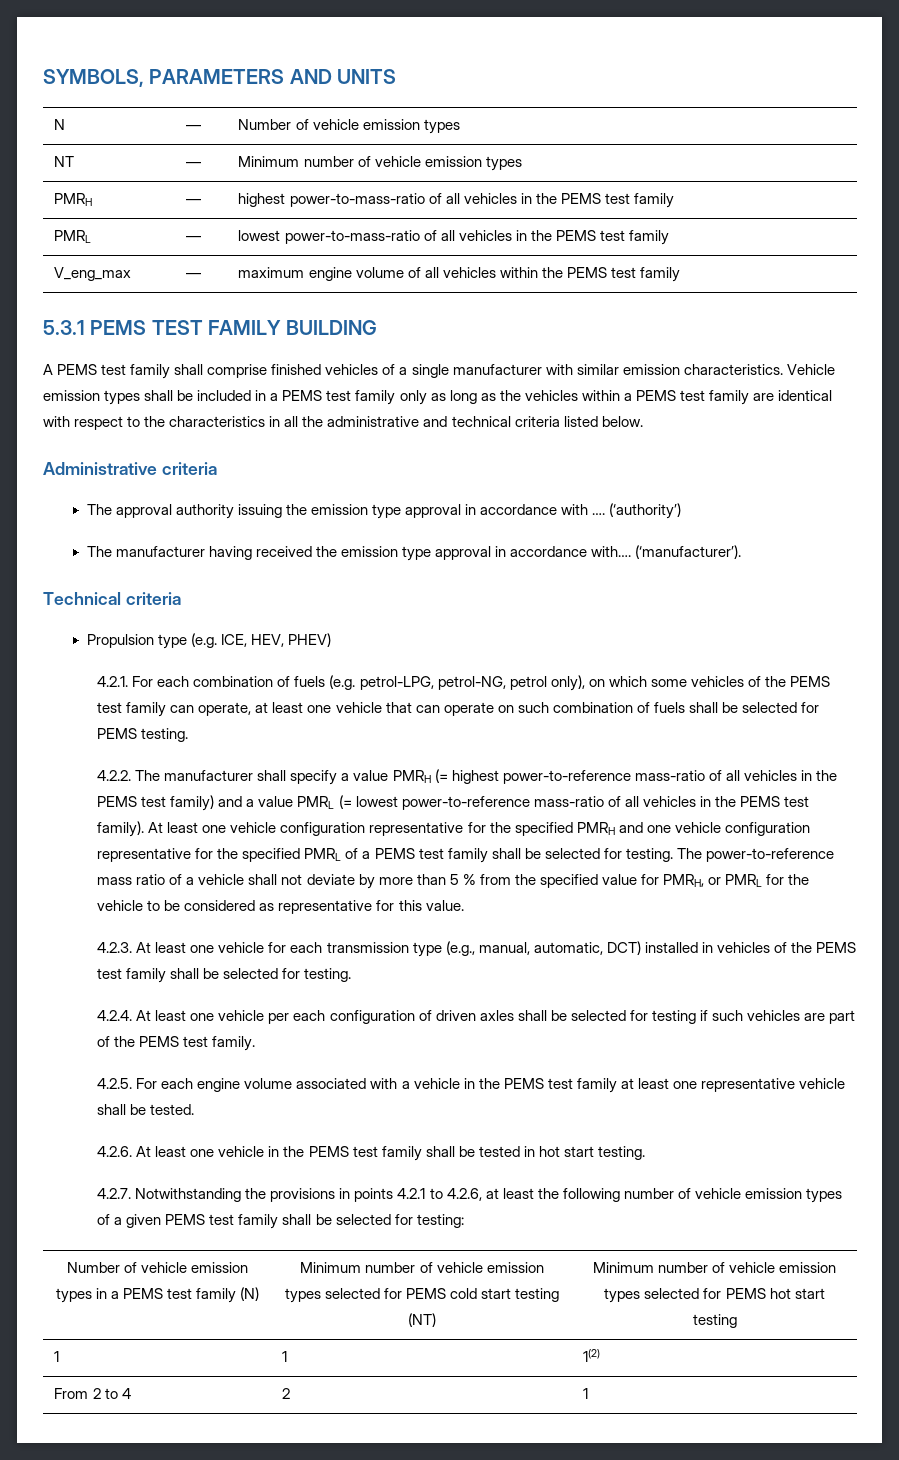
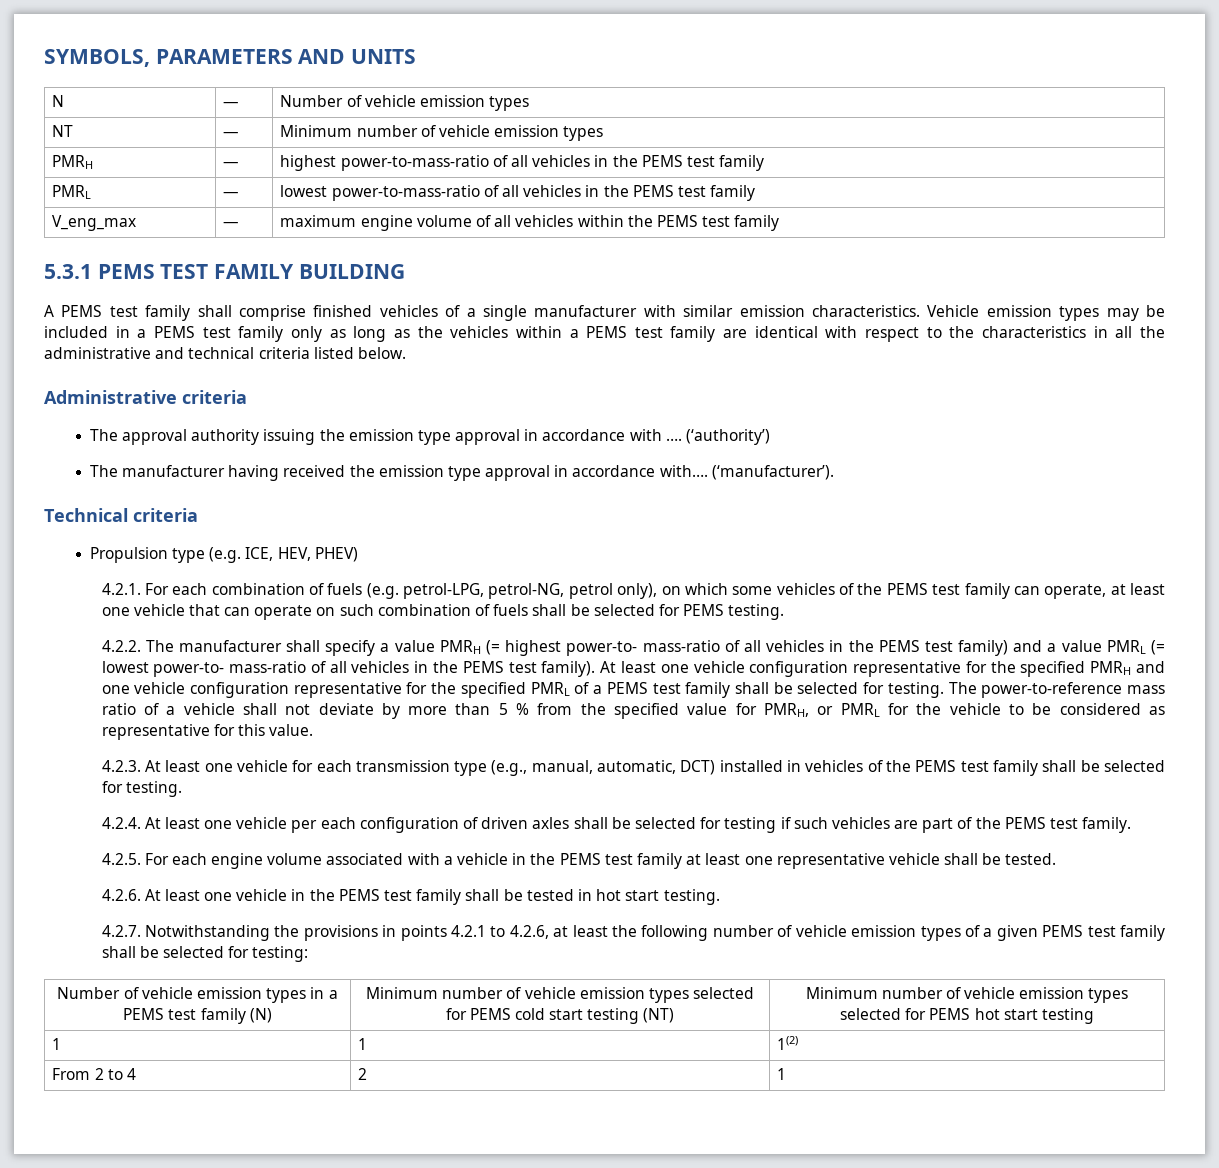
[144,390,174,401] shall -> [1106,308,1139,321] may
[502,770,631,784] power-to-reference -> [566,641,638,656] power-to-
[401,796,530,810] power-to-reference -> [153,662,225,677] power-to-

